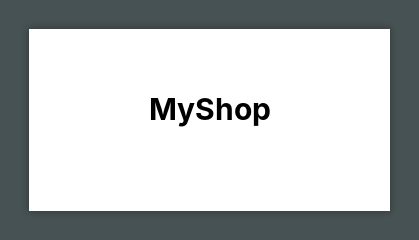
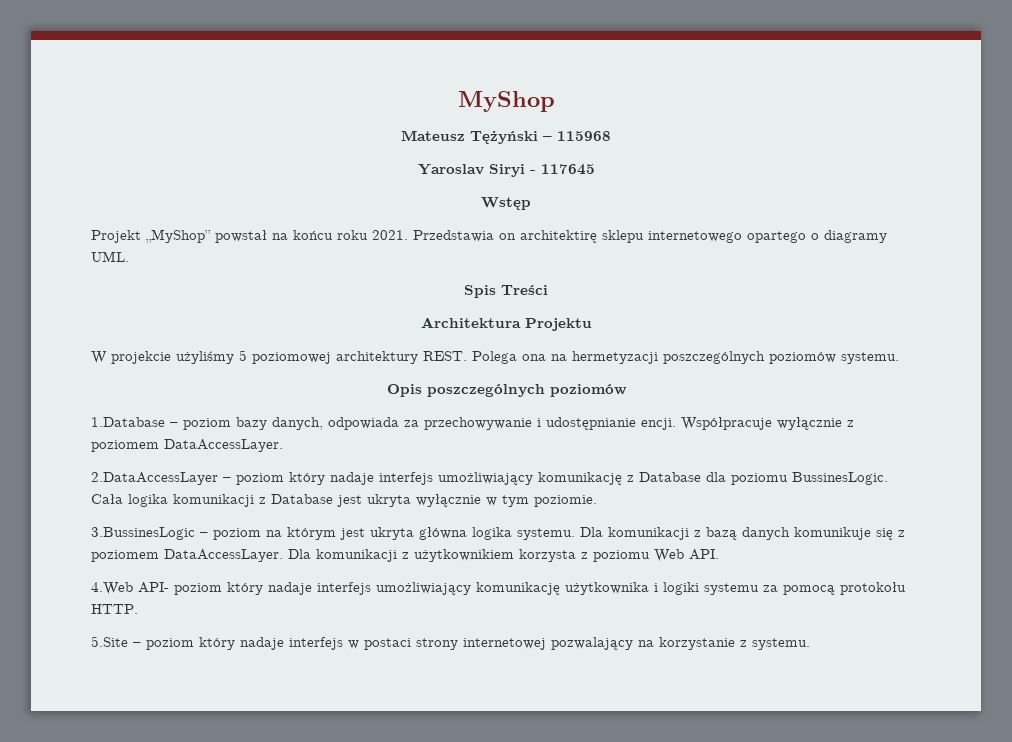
(271, 112) none -> [401,130,611,144] [417,164,595,177] [481,197,531,210] [91,229,887,243] [91,251,129,262] [464,285,548,298] [420,317,592,331] [91,350,899,364] [386,384,627,397] [91,417,854,430] [91,439,283,452] [91,472,888,485] [91,494,597,507] [91,527,905,540] [91,549,719,562] [91,582,906,595] [91,604,138,614] [91,636,810,650] // Mateusz Tężyński – 115968 // Yaroslav Siryi - 117645 // Wstęp // Projekt „MyShop” powstał na końcu roku 2021. Przedstawia on architektirę sklepu internetowego opartego o diagramy UML. // Spis Treści // Architektura Projektu // W projekcie użyliśmy 5 poziomowej architektury REST. Polega ona na hermetyzacji poszczególnych poziomów systemu. // Opis poszczególnych poziomów // 1.Database – poziom bazy danych, odpowiada za przechowywanie i udostępnianie encji. Współpracuje wyłącznie z poziomem DataAccessLayer. // 2.DataAccessLayer – poziom który nadaje interfejs umożliwiający komunikację z Database dla poziomu BussinesLogic. Cała logika komunikacji z Database jest ukryta wyłącznie w tym poziomie. // 3.BussinesLogic – poziom na którym jest ukryta główna logika systemu. Dla komunikacji z bazą danych komunikuje się z poziomem DataAccessLayer. Dla komunikacji z użytkownikiem korzysta z poziomu Web API. // 4.Web API- poziom który nadaje interfejs umożliwiający komunikację użytkownika i logiki systemu za pomocą protokołu HTTP. // 5.Site – poziom który nadaje interfejs w postaci strony internetowej pozwalający na korzystanie z systemu.

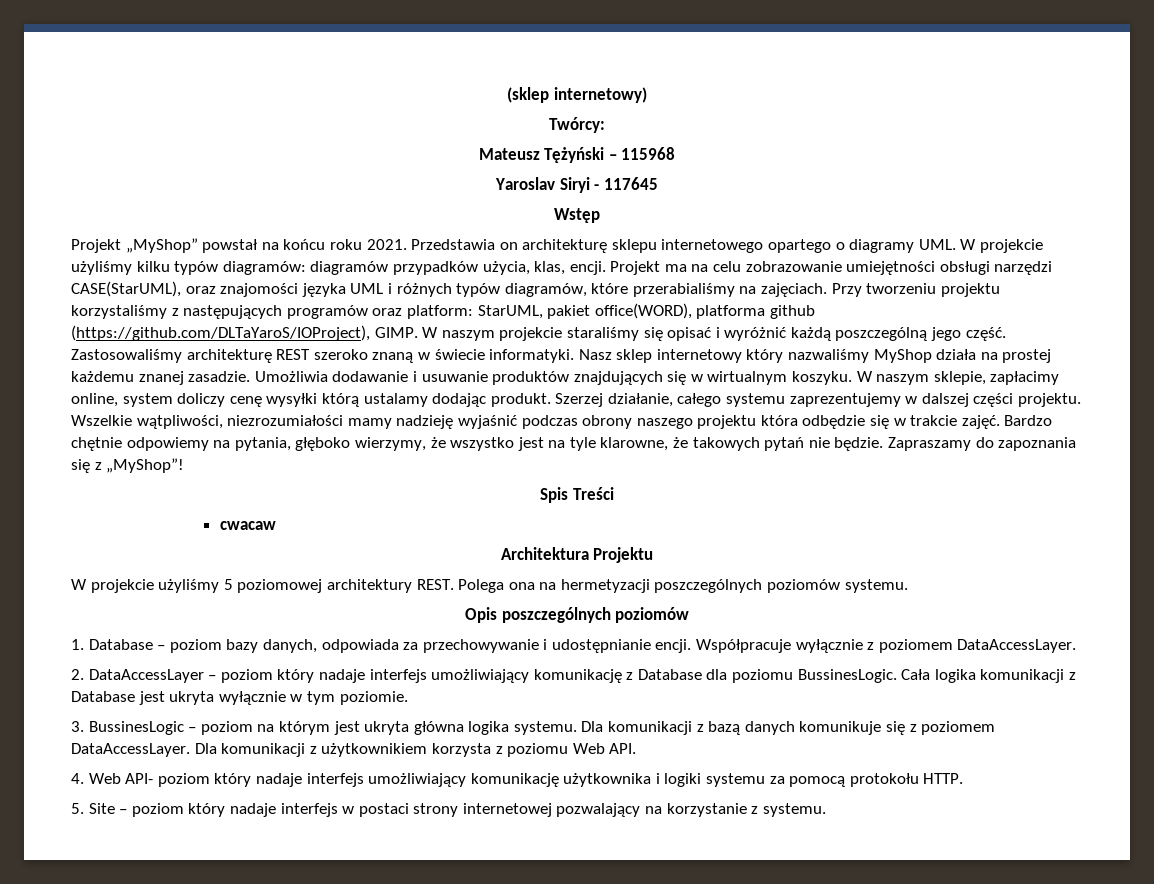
[457,91,555,112] MyShop -> [507,87,647,103] [549,117,605,133] (sklep internetowy) // Twórcy:
[520,230,597,243] architektirę -> [522,239,608,253] architekturę
(129, 256) none -> [960,239,1044,253] [71,261,1053,275] [71,281,1000,297] [71,303,815,319] [71,325,1006,341] [71,349,1052,363] [71,371,1060,385] [71,393,1082,407] [71,415,1053,429] [71,437,1077,451] [71,458,185,473] W projekcie użyliśmy kilku typów diagramów: diagramów przypadków użycia, klas, encji. Projekt ma na celu zobrazowanie umiejętności obsługi narzędzi CASE(StarUML), oraz znajomości języka UML i różnych typów diagramów, które przerabialiśmy na zajęciach. Przy tworzeniu projektu korzystaliśmy z następujących programów oraz platform: StarUML, pakiet office(WORD), platforma github (https://github.com/DLTaYaroS/IOProject), GIMP. W naszym projekcie staraliśmy się opisać i wyróżnić każdą poszczególną jego część. Zastosowaliśmy architekturę REST szeroko znaną w świecie informatyki. Nasz sklep internetowy który nazwaliśmy MyShop działa na prostej każdemu znanej zasadzie. Umożliwia dodawanie i usuwanie produktów znajdujących się w wirtualnym koszyku. W naszym sklepie, zapłacimy online, system doliczy cenę wysyłki którą ustalamy dodając produkt. Szerzej działanie, całego systemu zaprezentujemy w dalszej części projektu. Wszelkie wątpliwości, niezrozumiałości mamy nadzieję wyjaśnić podczas obrony naszego projektu która odbędzie się w trakcie zajęć. Bardzo chętnie odpowiemy na pytania, głęboko wierzymy, że wszystko jest na tyle klarowne, że takowych pytań nie będzie. Zapraszamy do zapoznania się z „MyShop”!
(548, 290) none -> [219,521,276,530] // cwacaw
[91,417,165,427] 1.Database -> [71,639,153,650] 1. Database
[91,472,218,485] 2.DataAccessLayer -> [71,669,204,683] 2. DataAccessLayer
[91,527,195,540] 3.BussinesLogic -> [71,721,184,735] 3. BussinesLogic
[91,582,133,595] 4.Web -> [71,773,121,784] 4. Web
[91,636,128,647] 5.Site -> [71,803,115,814] 5. Site

